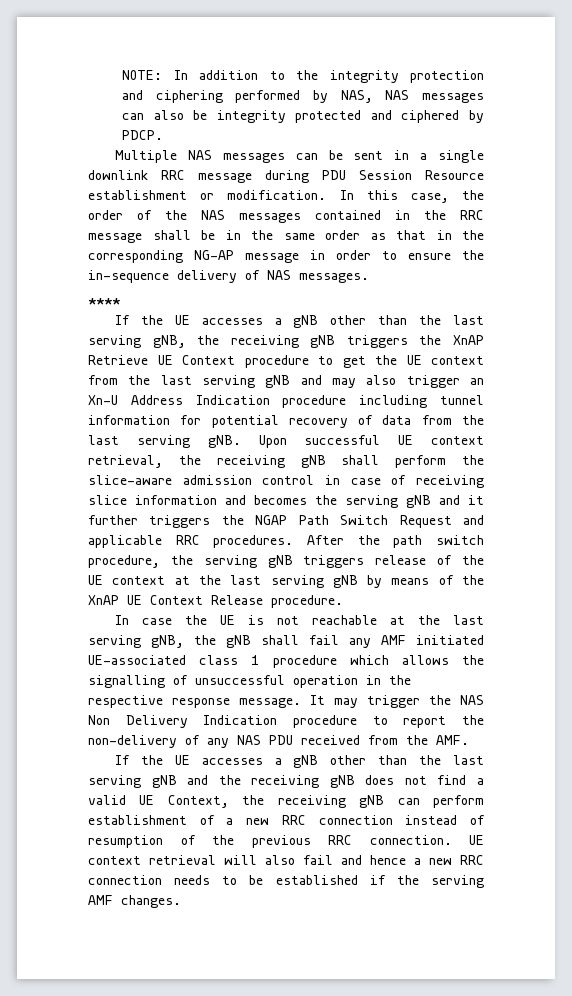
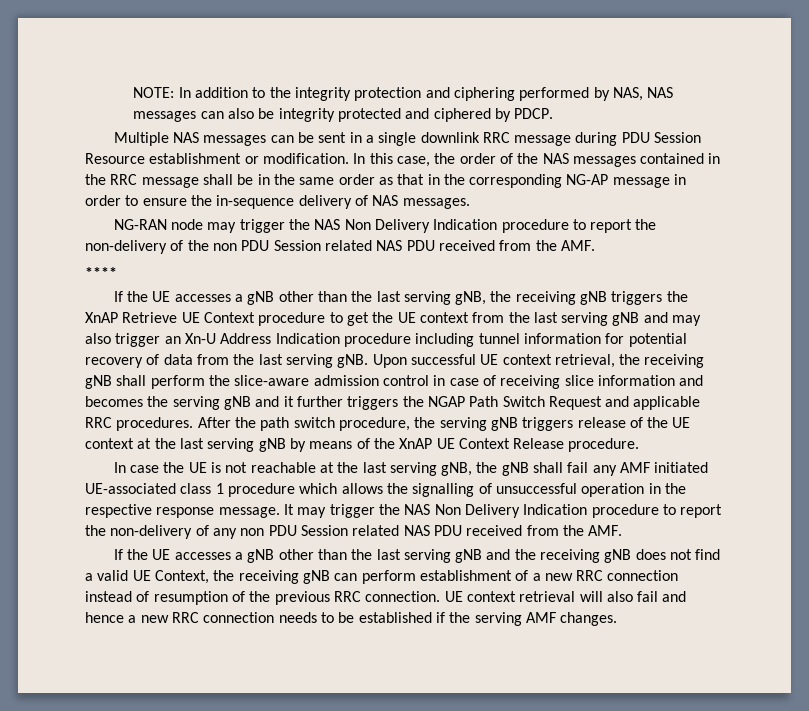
(369, 278) none -> [113,219,657,233] [85,240,595,254] // NG-RAN node may trigger the NAS Non Delivery Indication procedure to report the non-delivery of the non PDU Session related NAS PDU received from the AMF.
(229, 743) none -> [240,525,400,536] non PDU Session related

